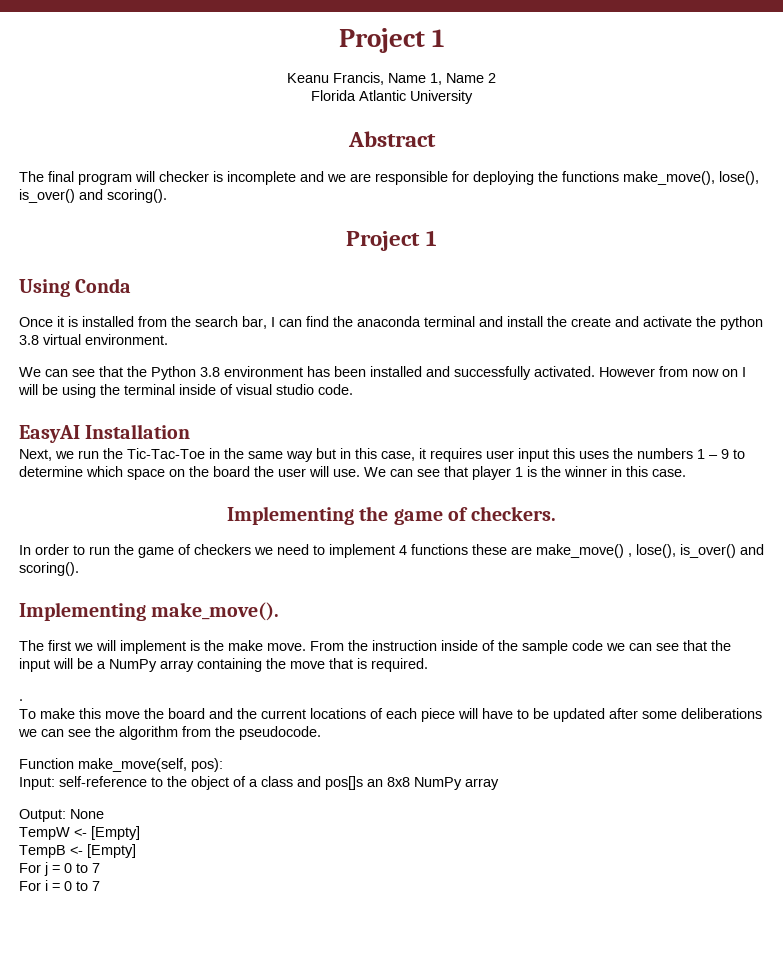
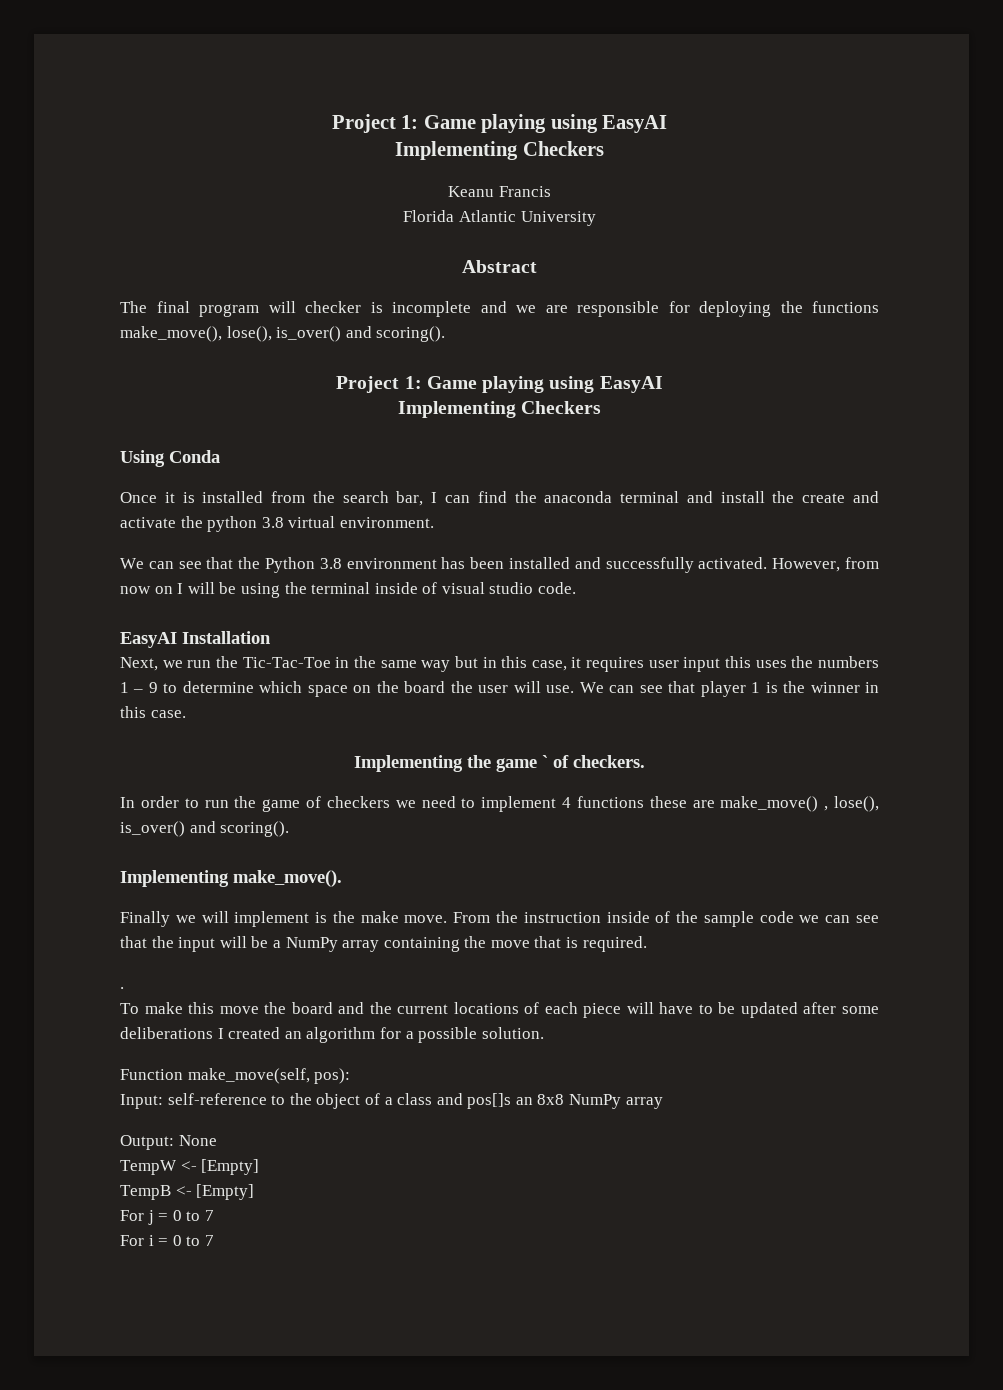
[338,28,445,53] [287,72,496,85] Project 1 // Keanu Francis, Name 1, Name 2 -> [331,114,668,133] [395,141,604,160] [448,186,551,197] Project 1: Game playing using EasyAI // Implementing Checkers // Keanu Francis
[425,230,437,246] 1 -> [404,376,663,393] [397,401,602,418] 1: Game playing using EasyAI // Implementing Checkers
[599,367,655,377] However -> [772,558,841,572] However,
(443, 517) none -> [542,755,548,768] `
[19,640,71,651] The first -> [120,911,170,927] Finally
[18,726,321,740] we can see the algorithm from the pseudocode. -> [217,1027,544,1043] I created an algorithm for a possible solution.

